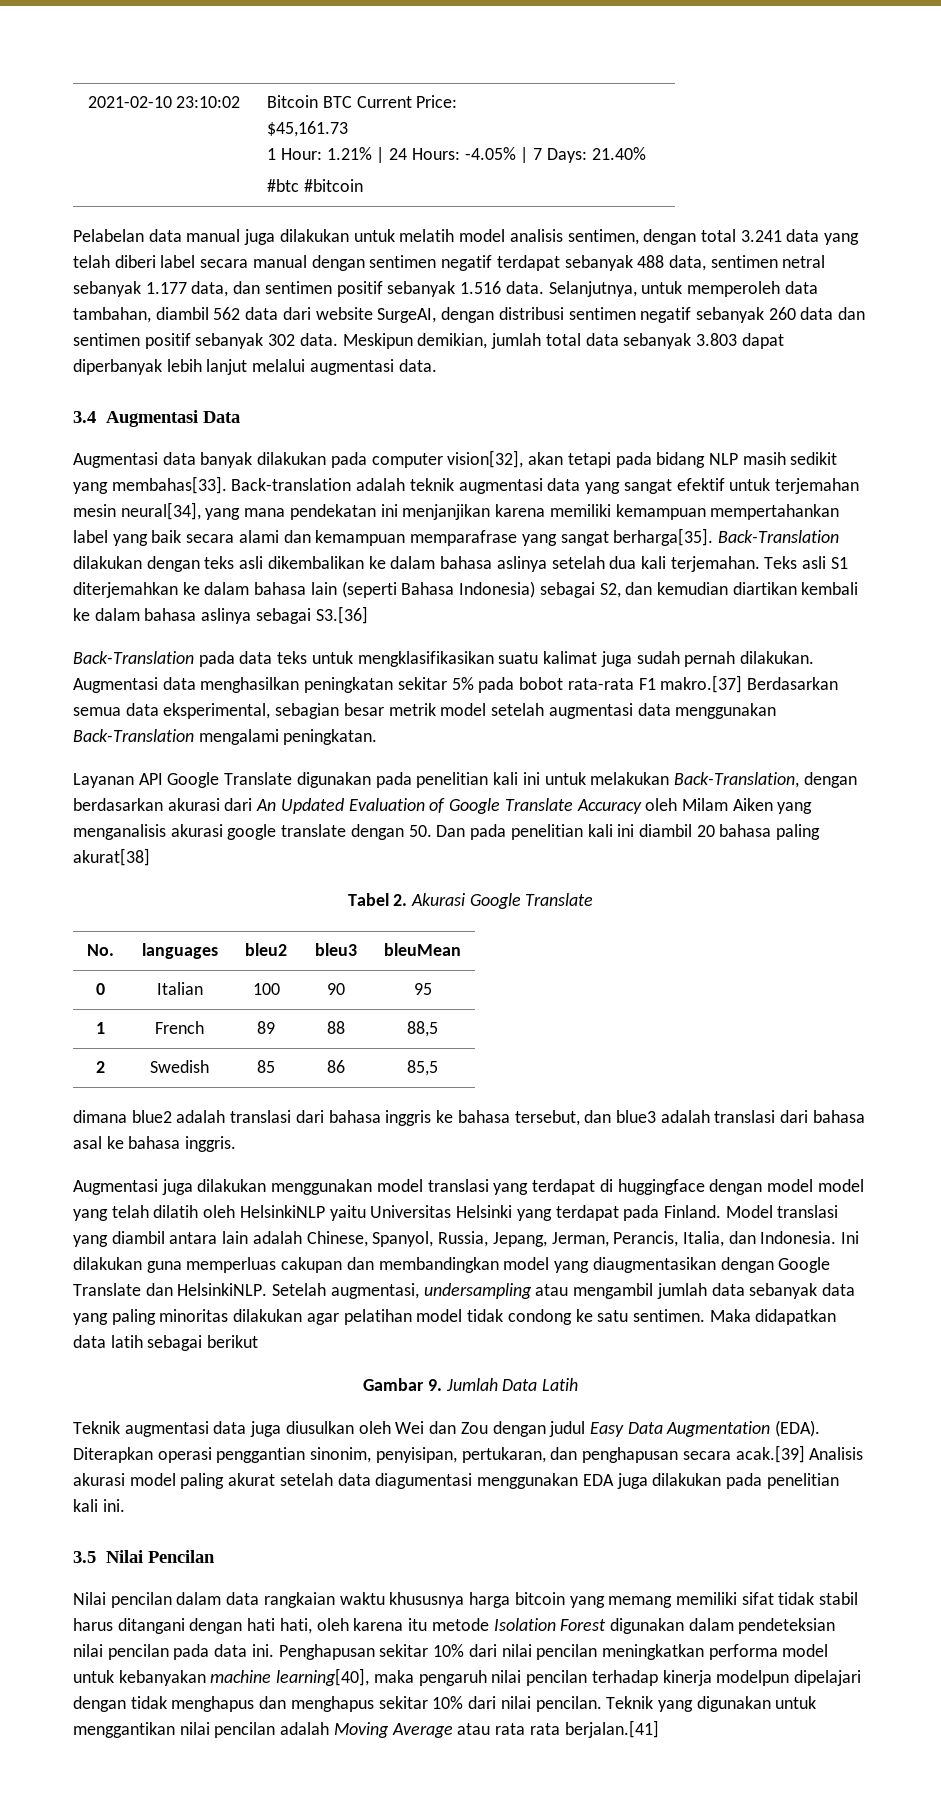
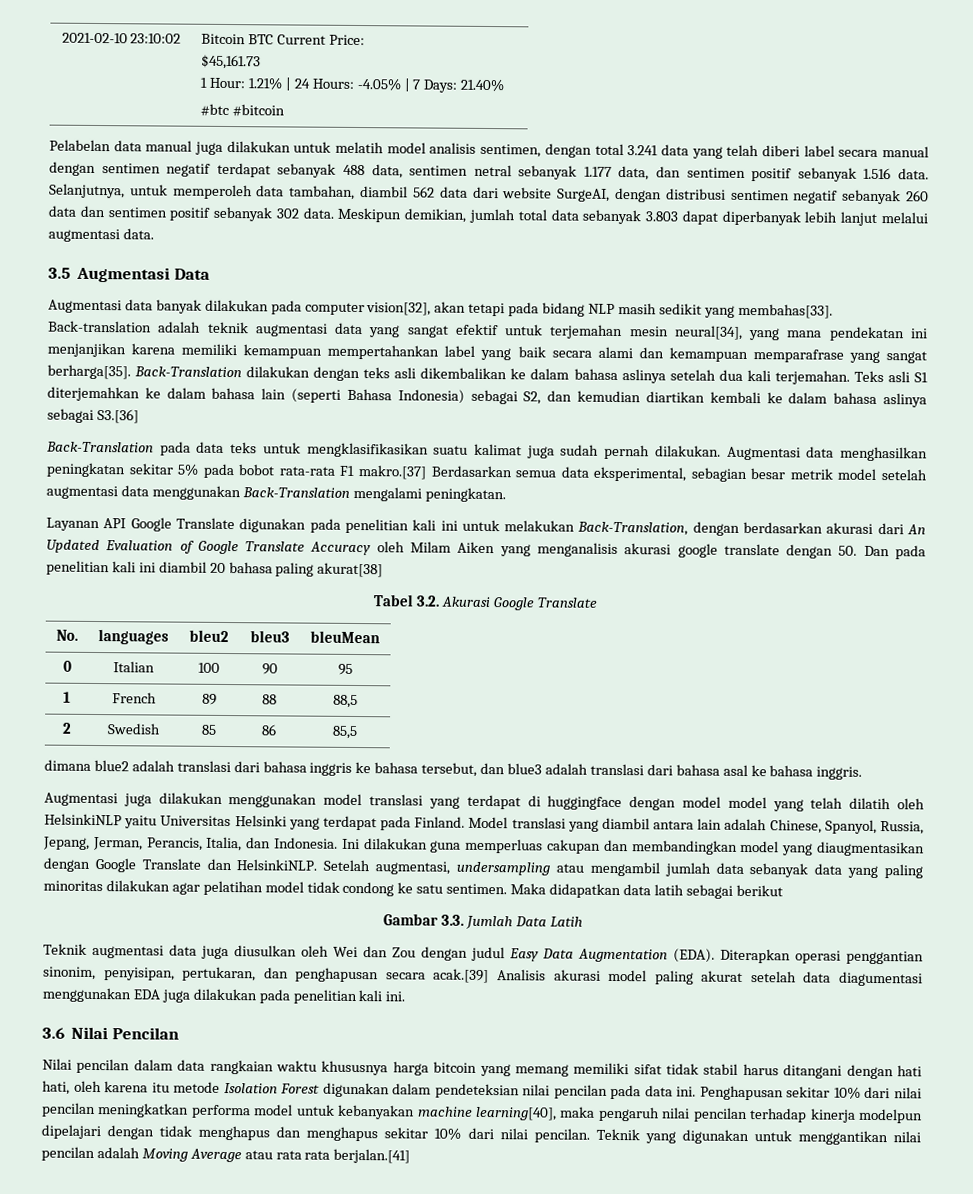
[73,411,96,423] 3.4 -> [48,267,71,279] 3.5
[393,894,408,906] 2. -> [416,595,441,607] 3.2.
[427,1379,442,1391] 9. -> [441,914,465,926] 3.3.
[73,1551,96,1563] 3.5 -> [42,1027,65,1039] 3.6

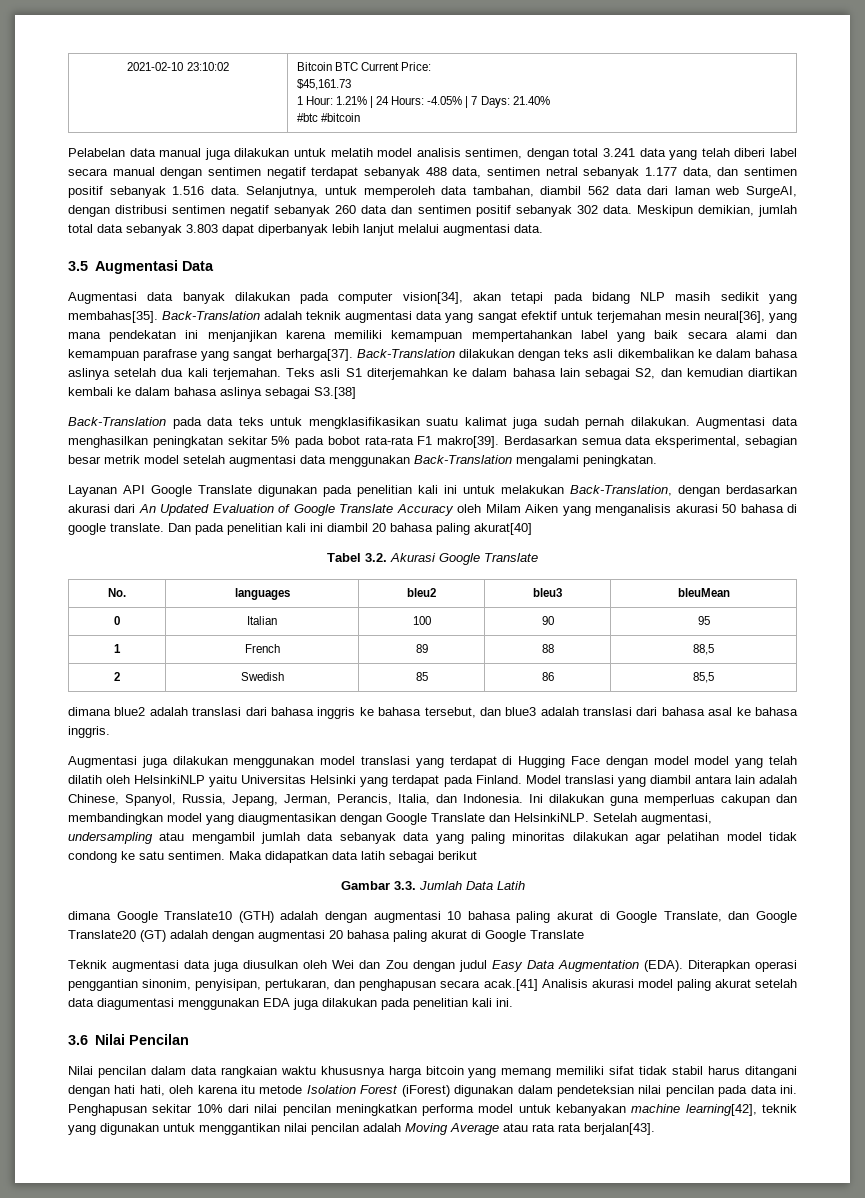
[502,187,553,199] website -> [674,186,740,195] laman web
[366,302,432,316] vision[32], -> [402,292,463,304] vision[34],
[737,303,833,319] [48,320,152,333] membahas[33]. Back-translation -> [68,311,261,323] membahas[35]. Back-Translation
[673,325,743,340] neural[34], -> [703,311,765,323] neural[36],
[752,349,927,364] [47,364,131,380] memparafrase yang sangat berharga[35]. -> [143,349,353,361] parafrase yang sangat berharga[37].
[291,388,465,404] (seperti Bahasa Indonesia) -> (580, 372) none
[96,408,139,424] S3.[36] -> [314,387,356,399] S3.[38]
[357,465,427,480] makro.[37] -> [437,436,500,448] makro[39].
[677,543,858,559] google translate dengan 50. -> [722,504,798,513] [68,523,164,535] 50 bahasa di google translate.
[317,562,384,578] akurat[38] -> [474,523,532,535] akurat[40]
[547,795,623,811] huggingface -> [518,756,601,768] Hugging Face
(583, 921) none -> [68,911,798,923] [68,930,584,942] // dimana Google Translate10 (GTH) adalah dengan augmentasi 10 bahasa paling akurat di Google Translate, dan Google Translate20 (GT) adalah dengan augmentasi 20 bahasa paling akurat di Google Translate
[433,968,490,984] acak.[39] -> [483,979,538,991] acak.[41]
(321, 1088) none -> [401,1085,450,1097] (iForest)
[475,1106,924,1124] [41,1124,640,1143] learning[40], maka pengaruh nilai pencilan terhadap kinerja modelpun dipelajari dengan tidak menghapus dan menghapus sekitar 10% dari nilai pencilan. Teknik -> [685,1104,797,1116] learning[42], teknik
[333,1148,411,1164] berjalan.[41] -> [584,1123,655,1135] berjalan[43].

